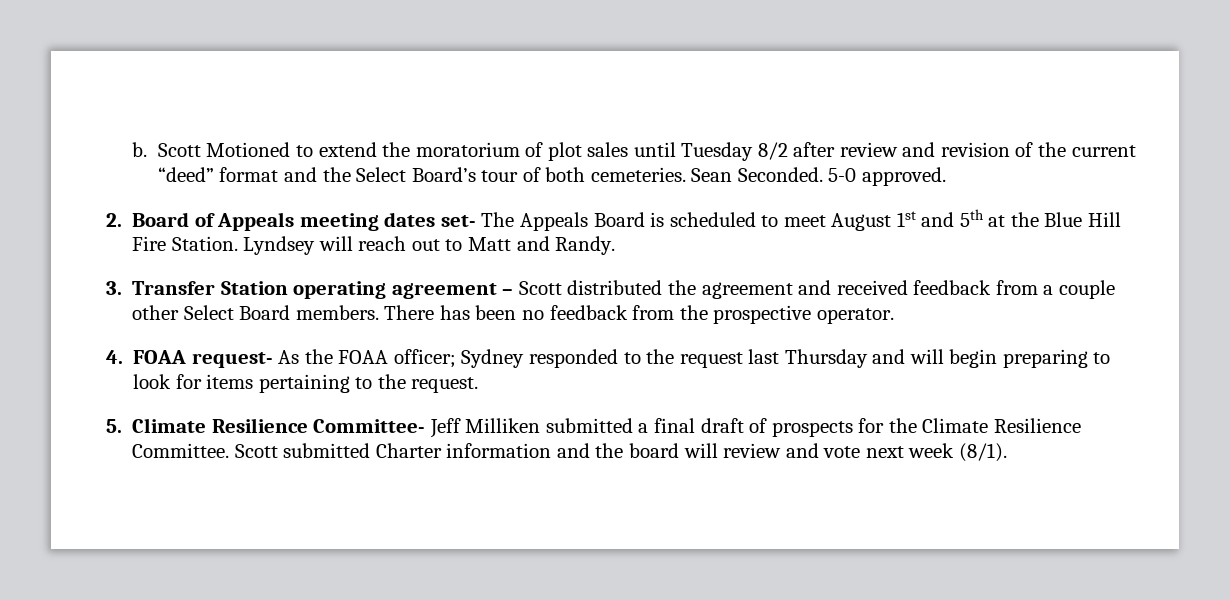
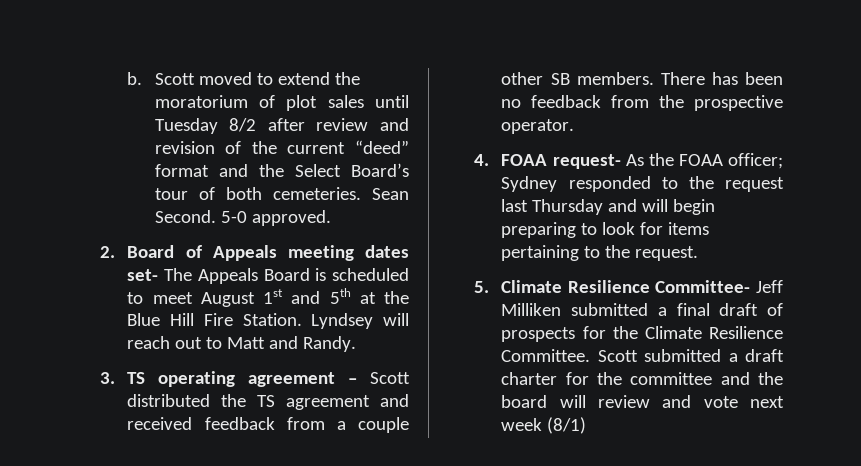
[206,142,291,157] Motioned -> [198,72,252,85] moved
[737,167,823,182] Seconded. -> [154,210,216,223] Second.
[132,281,288,295] Transfer Station -> [127,372,146,384] TS
(696, 287) none -> [257,395,276,407] TS
[183,305,291,320] Select Board -> [550,73,570,85] SB
[375,443,552,458] Charter information -> [728,349,784,362] [501,372,713,385] a draft charter for the committee
[958,443,1007,462] (8/1). -> [547,417,587,434] (8/1)

